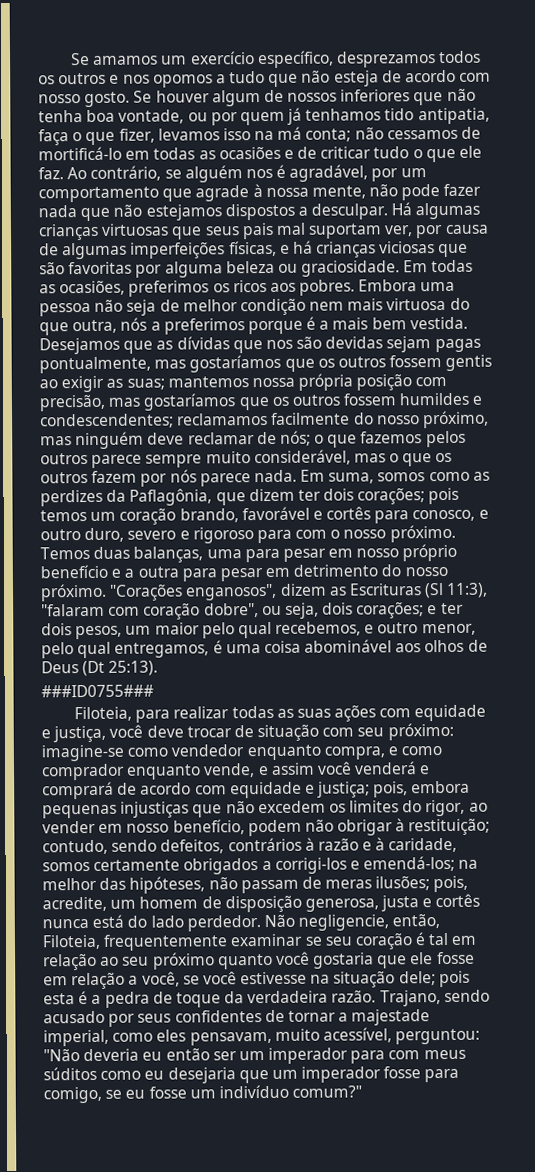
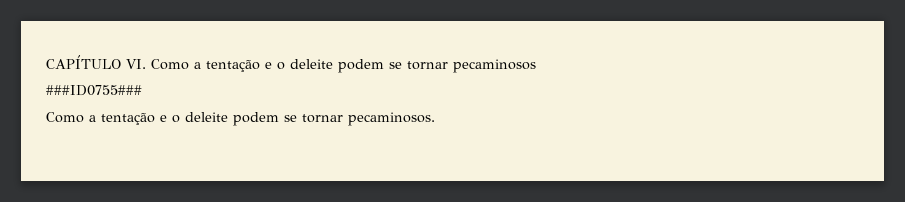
[70,50,482,69] [38,69,492,88] [38,88,476,108] [38,107,490,126] [38,126,482,146] [38,145,483,163] [38,164,427,183] [38,183,482,203] [38,202,481,222] [38,222,489,241] [39,240,469,260] [39,259,474,278] [39,279,456,297] [39,297,470,317] [39,316,468,336] [39,336,481,355] [39,354,493,374] [39,373,448,393] [39,392,483,412] [40,410,489,429] [40,430,466,450] [40,449,453,468] [40,469,490,487] [40,487,460,507] [40,506,489,525] [40,524,456,544] [40,543,458,563] [40,564,448,582] [40,582,489,602] [41,602,464,620] [41,621,476,640] [41,639,488,659] [41,660,159,677] [41,684,154,698] [73,704,487,723] [41,722,454,743] [41,744,443,762] [41,761,431,781] [42,780,471,800] [42,799,488,819] [42,818,491,837] [42,837,458,855] [42,855,479,875] [42,875,469,894] [42,893,481,913] [42,914,441,932] [42,932,478,951] [43,951,475,971] [43,970,470,990] [43,989,490,1008] [43,1009,431,1027] [43,1027,481,1047] [43,1047,466,1065] [43,1066,460,1084] [43,1084,363,1104] Se amamos um exercício específico, desprezamos todos os outros e nos opomos a tudo que não esteja de acordo com nosso gosto. Se houver algum de nossos inferiores que não tenha boa vontade, ou por quem já tenhamos tido antipatia, faça o que fizer, levamos isso na má conta; não cessamos de mortificá-lo em todas as ocasiões e de criticar tudo o que ele faz. Ao contrário, se alguém nos é agradável, por um comportamento que agrade à nossa mente, não pode fazer nada que não estejamos dispostos a desculpar. Há algumas crianças virtuosas que seus pais mal suportam ver, por causa de algumas imperfeições físicas, e há crianças viciosas que são favoritas por alguma beleza ou graciosidade. Em todas as ocasiões, preferimos os ricos aos pobres. Embora uma pessoa não seja de melhor condição nem mais virtuosa do que outra, nós a preferimos porque é a mais bem vestida. Desejamos que as dívidas que nos são devidas sejam pagas pontualmente, mas gostaríamos que os outros fossem gentis ao exigir as suas; mantemos nossa própria posição com precisão, mas gostaríamos que os outros fossem humildes e condescendentes; reclamamos facilmente do nosso próximo, mas ninguém deve reclamar de nós; o que fazemos pelos outros parece sempre muito considerável, mas o que os outros fazem por nós parece nada. Em suma, somos como as perdizes da Paflagônia, que dizem ter dois corações; pois temos um coração brando, favorável e cortês para conosco, e outro duro, severo e rigoroso para com o nosso próximo. Temos duas balanças, uma para pesar em nosso próprio benefício e a outra para pesar em detrimento do nosso próximo. "Corações enganosos", dizem as Escrituras (Sl 11:3), "falaram com coração dobre", ou seja, dois corações; e ter dois pesos, um maior pelo qual recebemos, e outro menor, pelo qual entregamos, é uma coisa abominável aos olhos de Deus (Dt 25:13). // ###ID0755### // Filoteia, para realizar todas as suas ações com equidade e justiça, você deve trocar de situação com seu próximo: imagine-se como vendedor enquanto compra, e como comprador enquanto vende, e assim você venderá e comprará de acordo com equidade e justiça; pois, embora pequenas injustiças que não excedem os limites do rigor, ao vender em nosso benefício, podem não obrigar à restituição; contudo, sendo defeitos, contrários à razão e à caridade, somos certamente obrigados a corrigi-los e emendá-los; na melhor das hipóteses, não passam de meras ilusões; pois, acredite, um homem de disposição generosa, justa e cortês nunca está do lado perdedor. Não negligencie, então, Filoteia, frequentemente examinar se seu coração é tal em relação ao seu próximo quanto você gostaria que ele fosse em relação a você, se você estivesse na situação dele; pois esta é a pedra de toque da verdadeira razão. Trajano, sendo acusado por seus confidentes de tornar a majestade imperial, como eles pensavam, muito acessível, perguntou: "Não deveria eu então ser um imperador para com meus súditos como eu desejaria que um imperador fosse para comigo, se eu fosse um indivíduo comum?" -> [46,55,536,73] [46,85,142,96] [46,112,435,126] CAPÍTULO VI. Como a tentação e o deleite podem se tornar pecaminosos // ###ID0755### // Como a tentação e o deleite podem se tornar pecaminosos.

